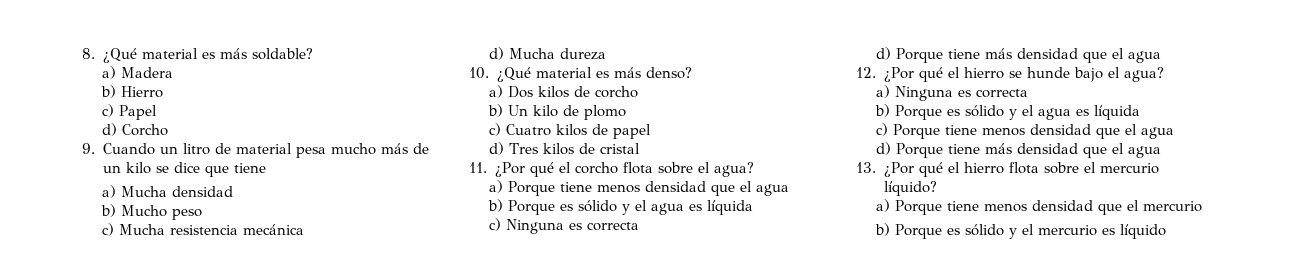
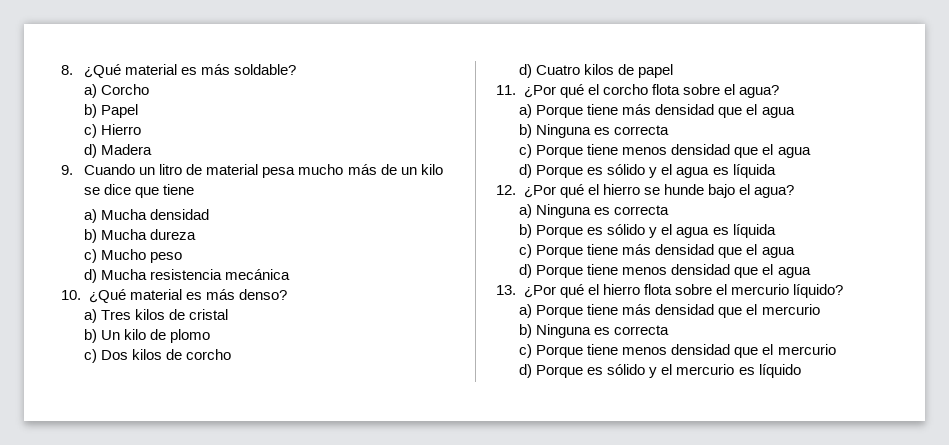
[121,67,174,78] [101,85,117,98] Madera // b) -> [101,84,150,95] [84,104,139,118] [84,124,98,138] Corcho // b) Papel // c)
[102,104,158,120] [102,123,169,136] // c) Papel // d) Corcho -> [84,144,153,158] // d) Madera
(117, 210) none -> [101,229,197,240] [84,249,98,263] Mucha dureza // c)
[102,223,115,236] c) -> [84,269,98,283] d)
[489,47,607,60] // d) Mucha dureza -> (291, 274) none
[508,86,639,98] Dos kilos de corcho -> [101,309,229,320] Tres kilos de cristal
(502, 129) none -> [101,349,232,360] [519,64,533,78] Dos kilos de corcho // d)
[489,142,641,155] // d) Tres kilos de cristal -> (674, 71) none
[597,181,790,196] [488,199,754,215] [489,218,640,234] [876,47,1162,63] menos densidad que el agua // b) Porque es sólido y el agua es líquida // c) Ninguna es correcta // d) Porque tiene más densidad que el agua -> [622,104,795,118] [519,124,670,138] [519,144,811,158] [519,164,776,178] más densidad que el agua // b) Ninguna es correcta // c) Porque tiene menos densidad que el agua // d) Porque es sólido y el agua es líquida
[982,127,1026,136] menos -> [622,244,652,255] más
[985,143,1013,154] más -> [622,267,668,275] menos
(980, 206) none -> [622,304,820,318] [519,324,670,338] [519,344,619,358] más densidad que el mercurio // b) Ninguna es correcta // c) Porque tiene
[875,223,891,236] b) -> [519,364,533,378] d)

